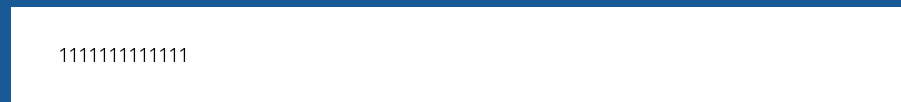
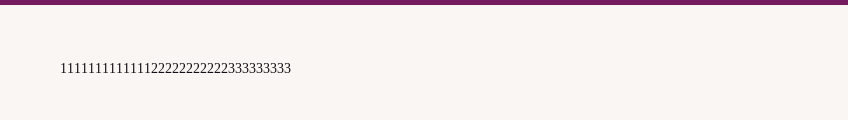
[58,48,188,62] 1111111111111 -> [60,63,291,73] 111111111111122222222222333333333

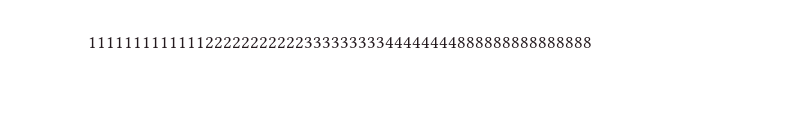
[60,63,291,73] 111111111111122222222222333333333 -> [88,37,592,49] 11111111111112222222222233333333344444444888888888888888

